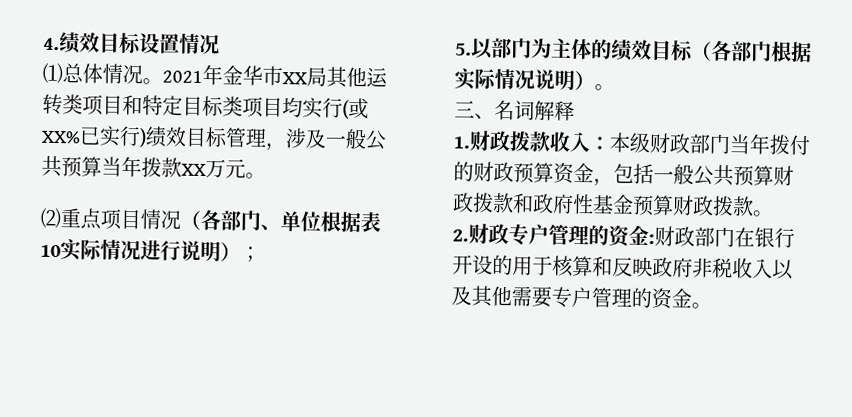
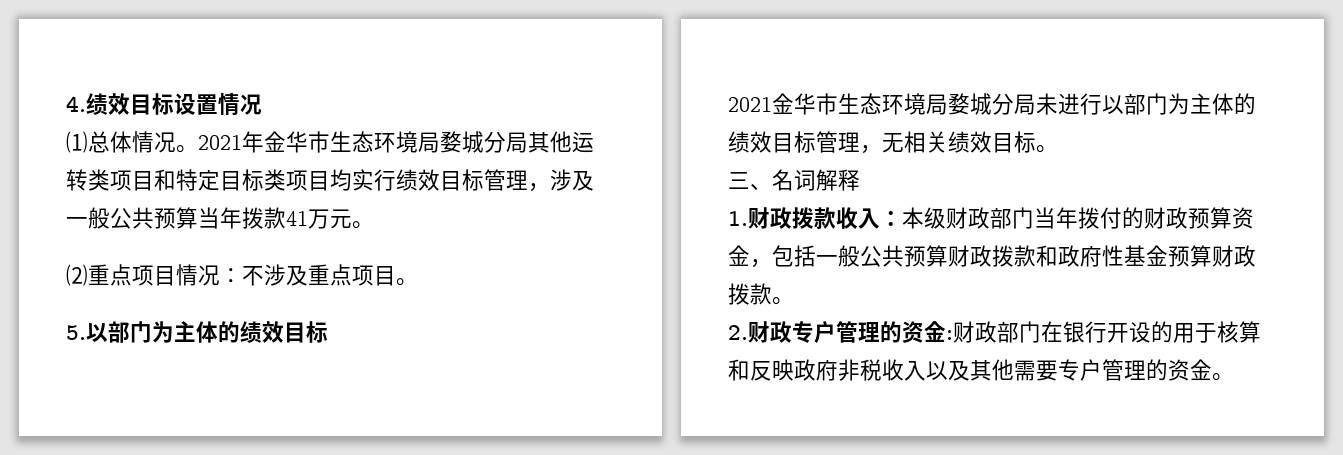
[282,72,308,85] XX -> [330,131,506,153] 生态环境局婺城分
[342,97,369,120] [41,125,147,148] (或XX%已实行) -> (396, 180) none
[181,163,207,177] XX -> [286,211,308,226] 41
[180,209,381,233] [40,239,261,262] （各部门、单位根据表10实际情况进行说明）； -> [220,264,418,286] ：不涉及重点项目。
[691,40,812,63] [454,68,595,91] （各部门根据实际情况说明） -> [728,93,1256,115] [728,131,1036,154] // 2021金华市生态环境局婺城分局未进行以部门为主体的绩效目标管理，无相关绩效目标

